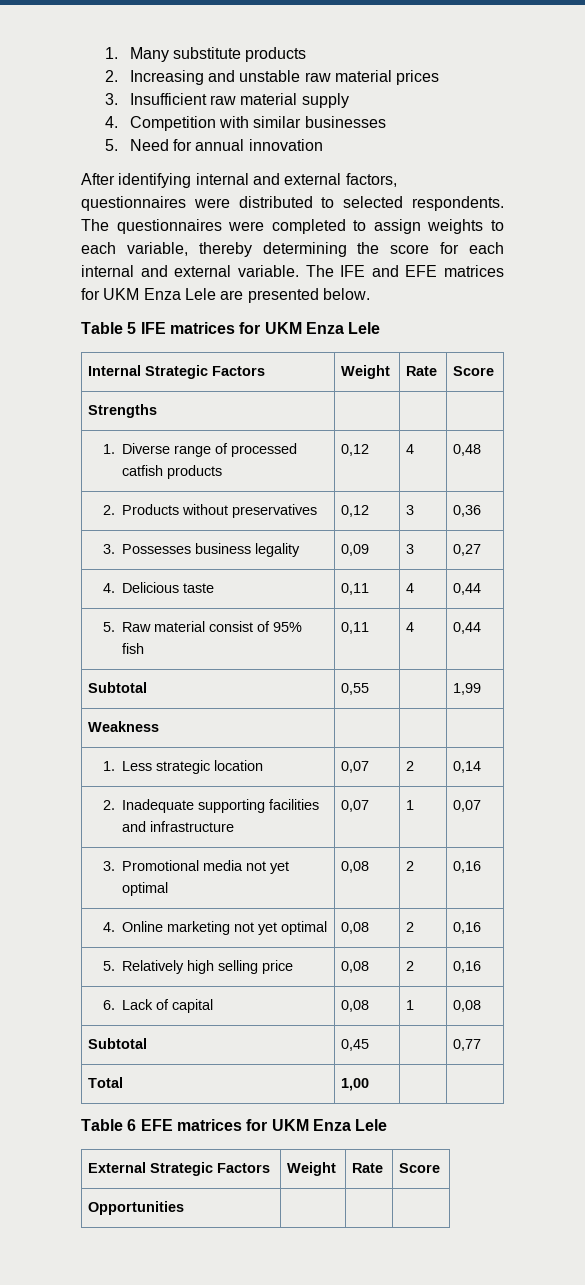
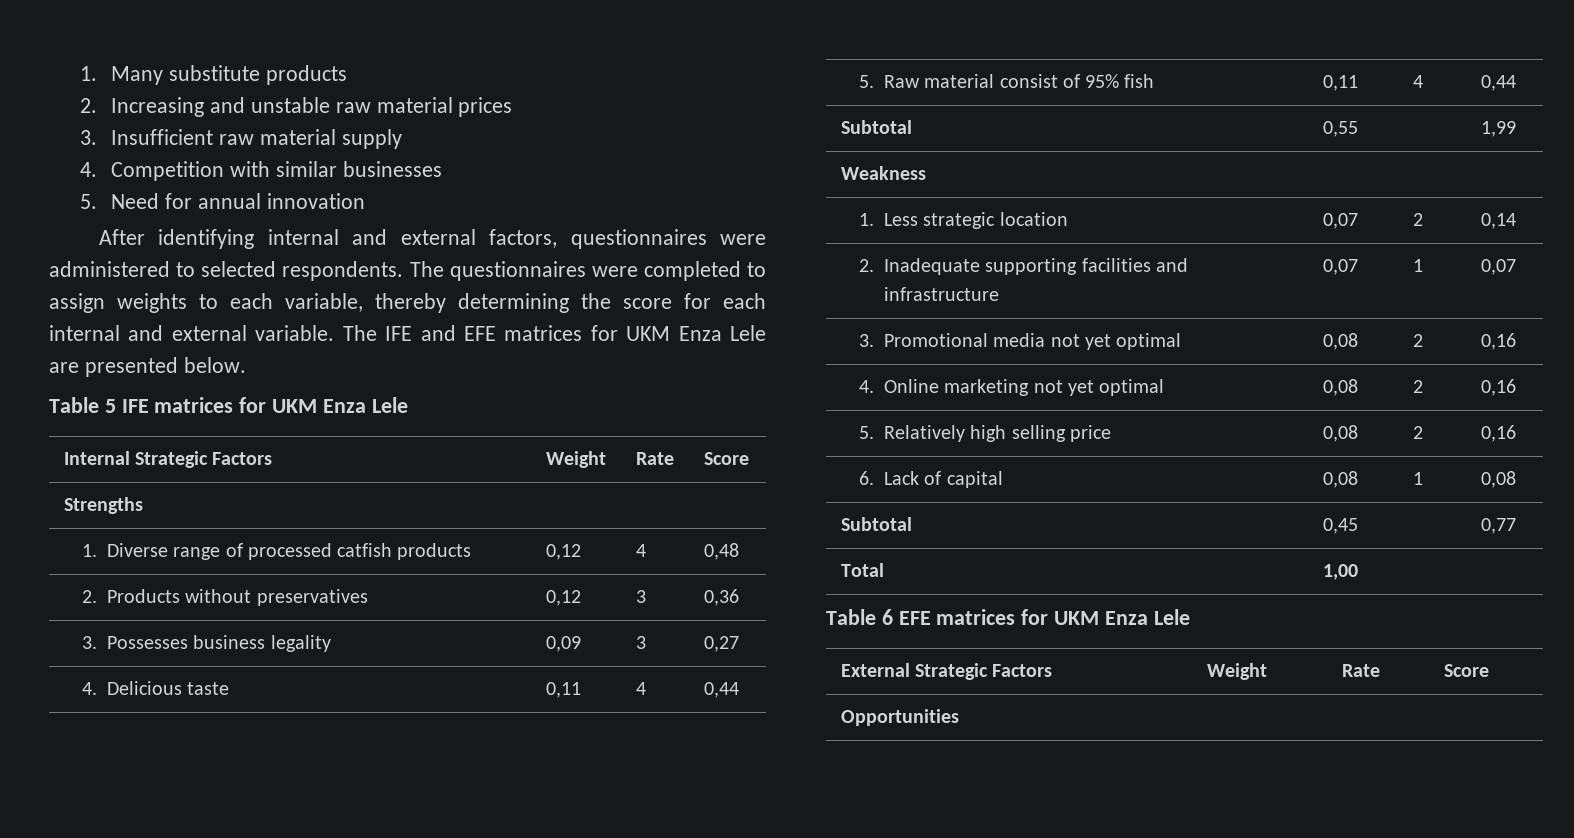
[238,196,313,208] distributed -> [49,261,170,277] administered

